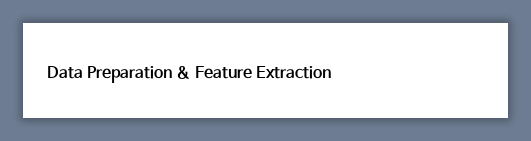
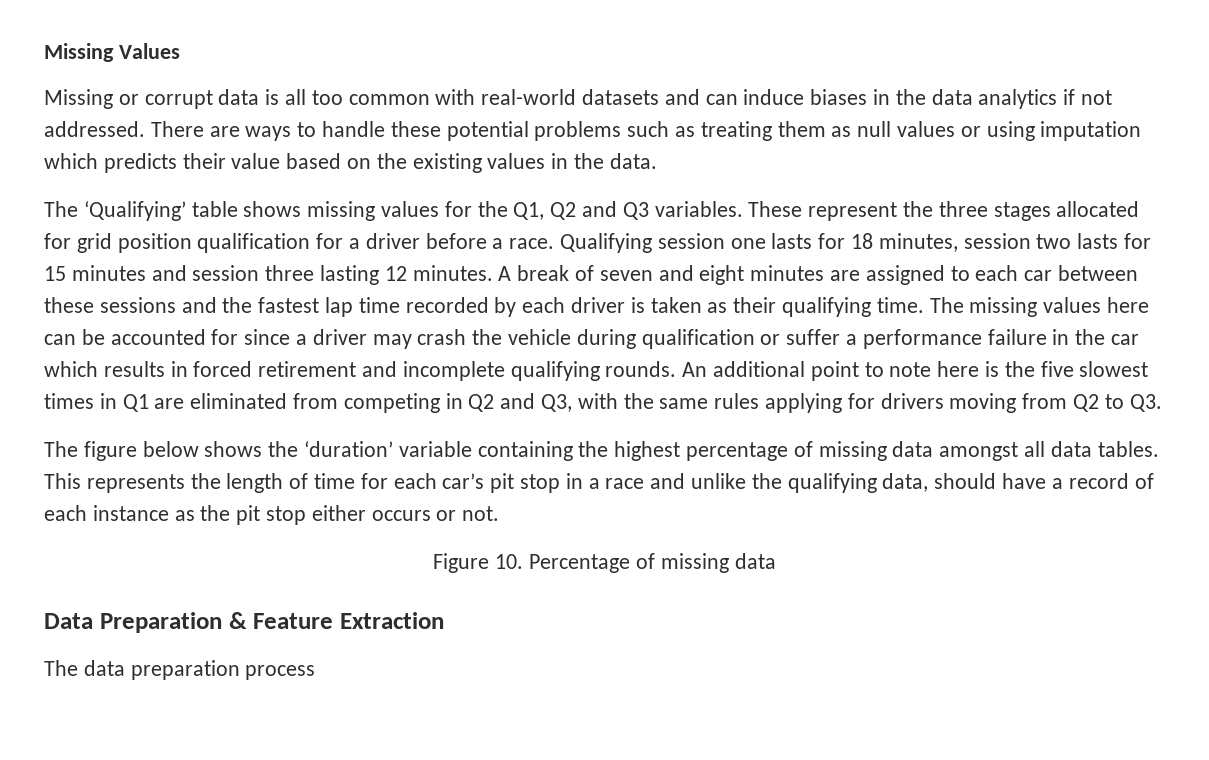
(47, 72) none -> [44,43,180,62] [44,89,1113,109] [44,121,1142,141] [44,153,657,173] [44,201,1140,221] [44,233,1152,253] [44,265,1139,285] [44,297,1150,317] [44,329,1140,349] [44,361,1149,381] [44,393,1162,413] [44,441,1159,461] [44,473,1154,493] [44,505,500,525] [433,553,776,573] Missing Values // Missing or corrupt data is all too common with real-world datasets and can induce biases in the data analytics if not addressed. There are ways to handle these potential problems such as treating them as null values or using imputation which predicts their value based on the existing values in the data. // The ‘Qualifying’ table shows missing values for the Q1, Q2 and Q3 variables. These represent the three stages allocated for grid position qualification for a driver before a race. Qualifying session one lasts for 18 minutes, session two lasts for 15 minutes and session three lasting 12 minutes. A break of seven and eight minutes are assigned to each car between these sessions and the fastest lap time recorded by each driver is taken as their qualifying time. The missing values here can be accounted for since a driver may crash the vehicle during qualification or suffer a performance failure in the car which results in forced retirement and incomplete qualifying rounds. An additional point to note here is the five slowest times in Q1 are eliminated from competing in Q2 and Q3, with the same rules applying for drivers moving from Q2 to Q3. // The figure below shows the ‘duration’ variable containing the highest percentage of missing data amongst all data tables. This represents the length of time for each car’s pit stop in a race and unlike the qualifying data, should have a record of each instance as the pit stop either occurs or not. // Figure 10. Percentage of missing data //
(331, 72) none -> [44,660,316,680] // The data preparation process

